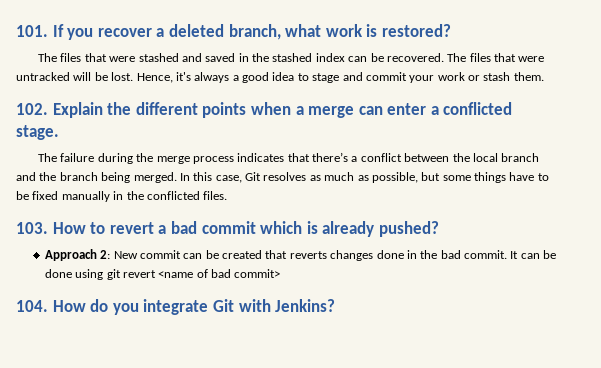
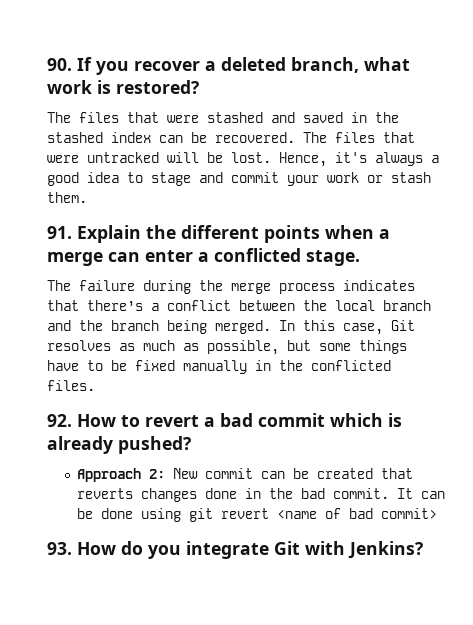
[16,25,48,37] 101. -> [47,58,72,71] 90.
[16,103,48,115] 102. -> [47,226,72,239] 91.
[16,222,48,234] 103. -> [47,414,72,427] 92.
[16,300,48,312] 104. -> [47,542,72,555] 93.

